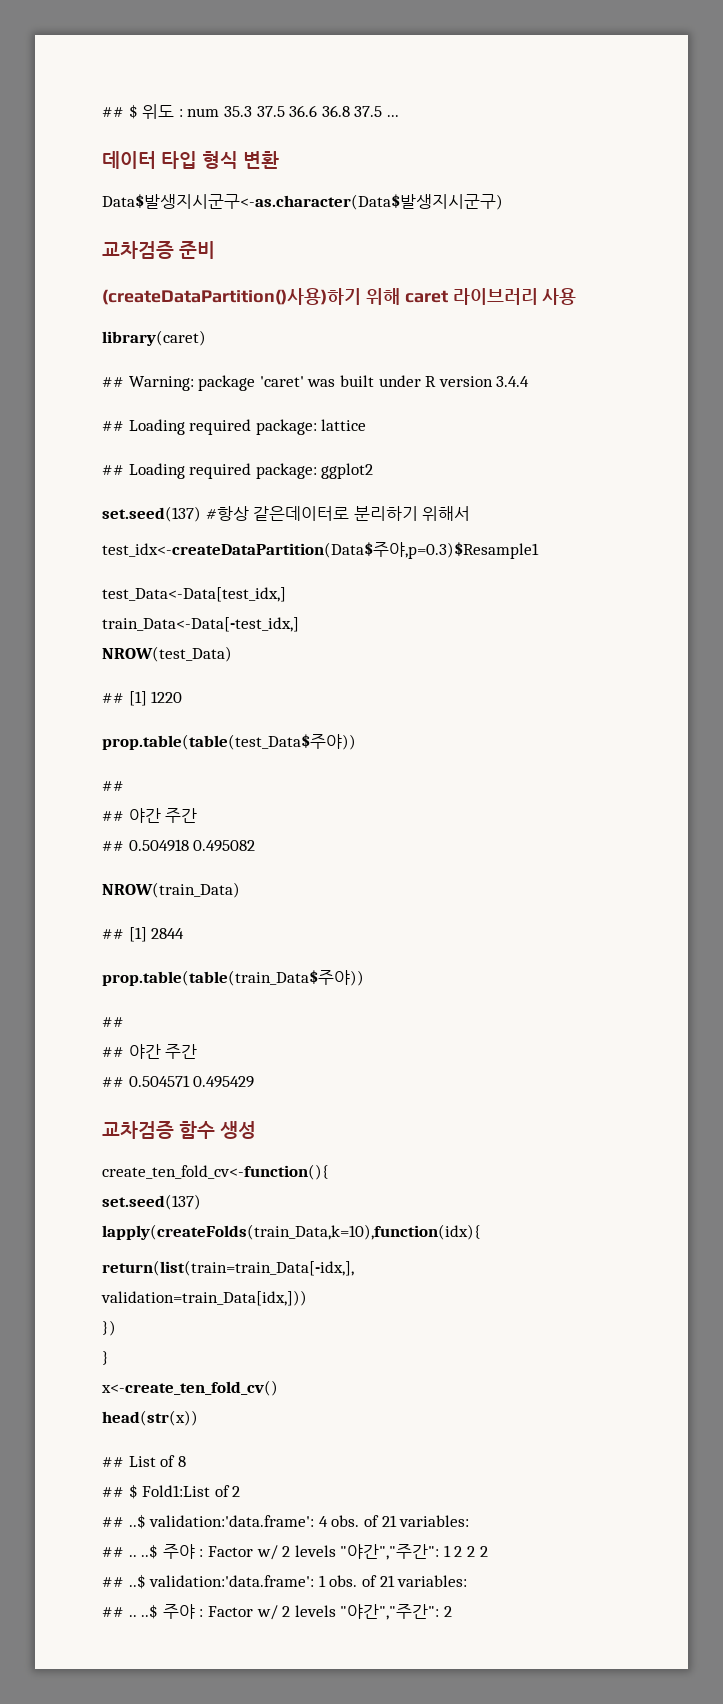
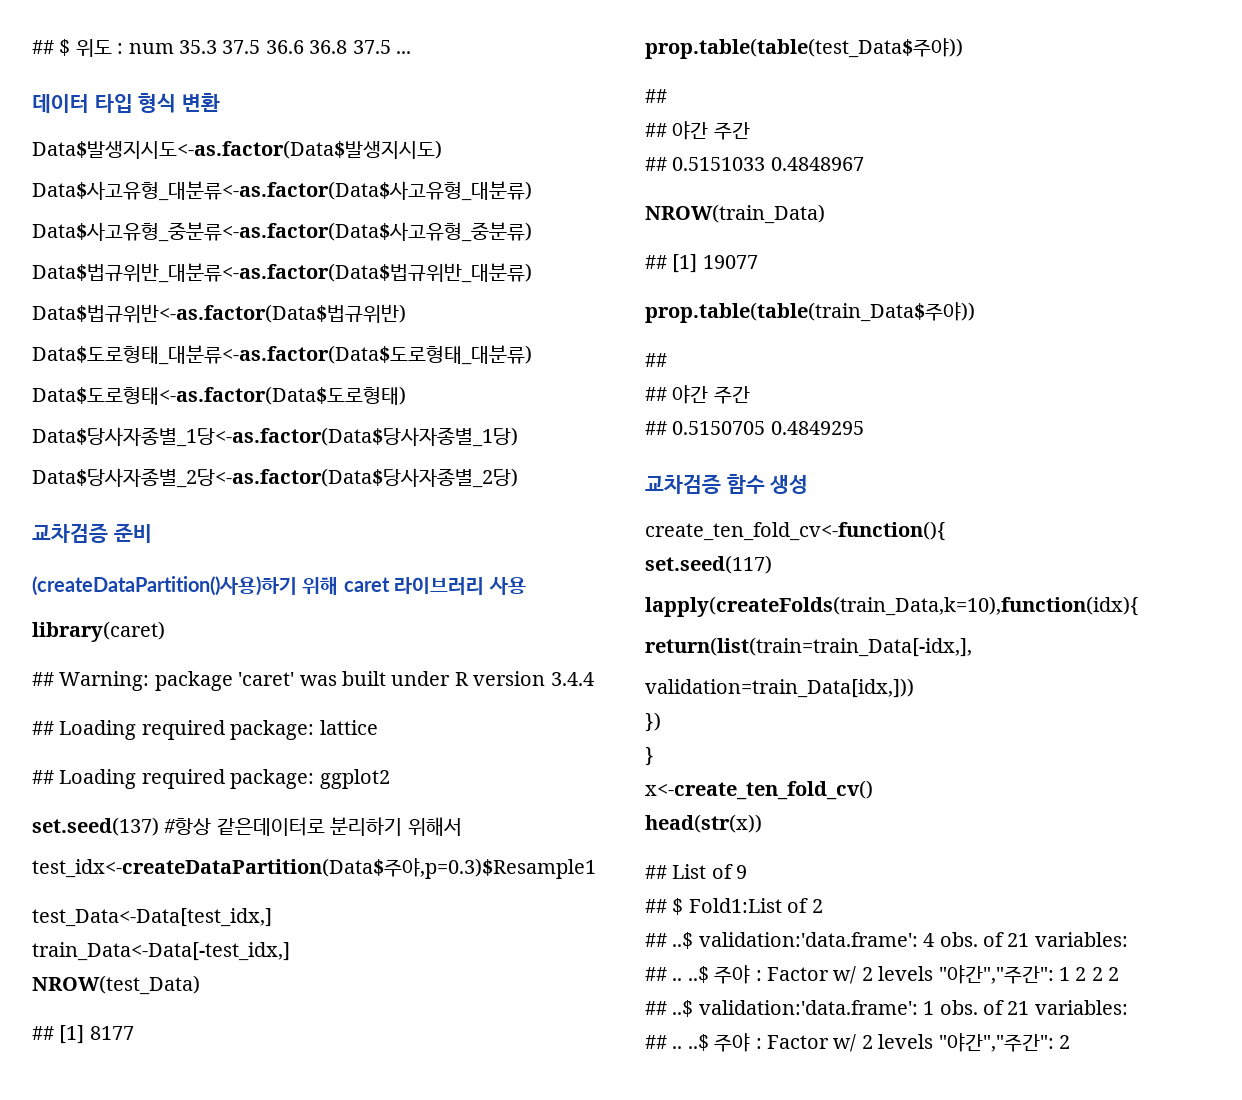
[102,194,503,210] Data$발생지시군구<-as.character(Data$발생지시군구) -> [32,140,442,159] [32,181,532,201] [32,222,532,242] [32,263,532,283] [32,304,406,323] [32,345,532,365] [32,386,406,405] [32,427,518,447] [32,468,518,488] Data$발생지시도<-as.factor(Data$발생지시도) // Data$사고유형_대분류<-as.factor(Data$사고유형_대분류) // Data$사고유형_중분류<-as.factor(Data$사고유형_중분류) // Data$법규위반_대분류<-as.factor(Data$법규위반_대분류) // Data$법규위반<-as.factor(Data$법규위반) // Data$도로형태_대분류<-as.factor(Data$도로형태_대분류) // Data$도로형태<-as.factor(Data$도로형태) // Data$당사자종별_1당<-as.factor(Data$당사자종별_1당) // Data$당사자종별_2당<-as.factor(Data$당사자종별_2당)
[151,691,183,703] 1220 -> [89,1026,134,1040] 8177
[128,839,256,852] 0.504918 0.495082 -> [672,157,864,171] 0.5151033 0.4848967
[151,928,185,939] 2844 -> [702,255,758,269] 19077
[128,1075,255,1088] 0.504571 0.495429 -> [672,421,864,435] 0.5150705 0.4849295
[102,1194,201,1210] set.seed(137) -> [645,555,772,574] set.seed(117)
[177,1456,186,1467] 8 -> [736,865,748,879] 9

